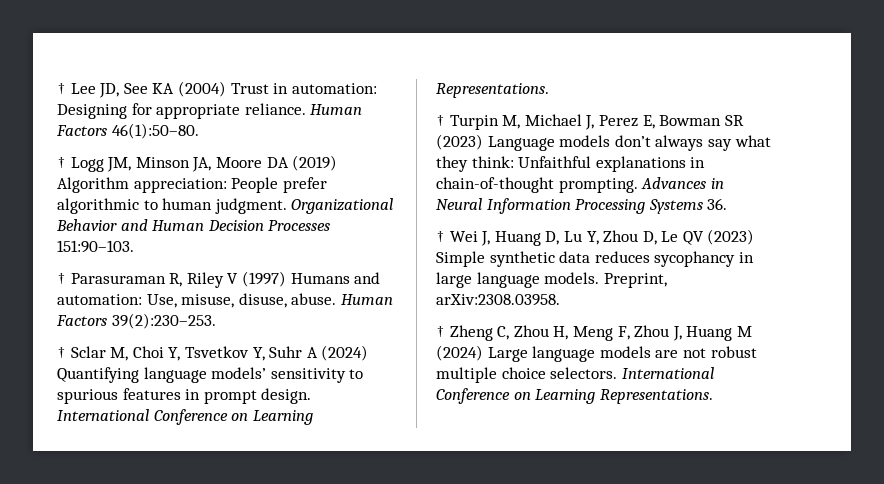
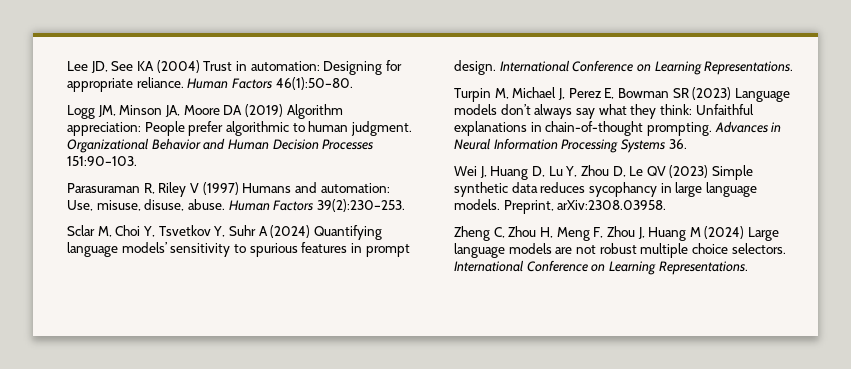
[57,83,66,94] † -> (67, 66) none
[57,157,66,168] † -> (353, 83) none
[57,273,66,284] † -> (137, 161) none
[57,347,66,358] † -> (405, 205) none
[436,115,445,126] † -> (794, 68) none
[436,231,445,242] † -> (687, 144) none
[436,326,445,337] † -> (667, 205) none

